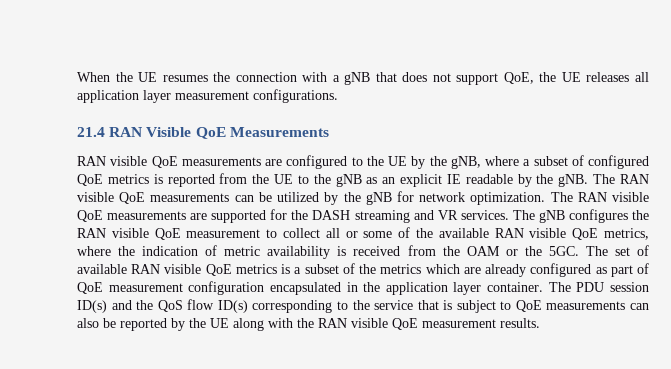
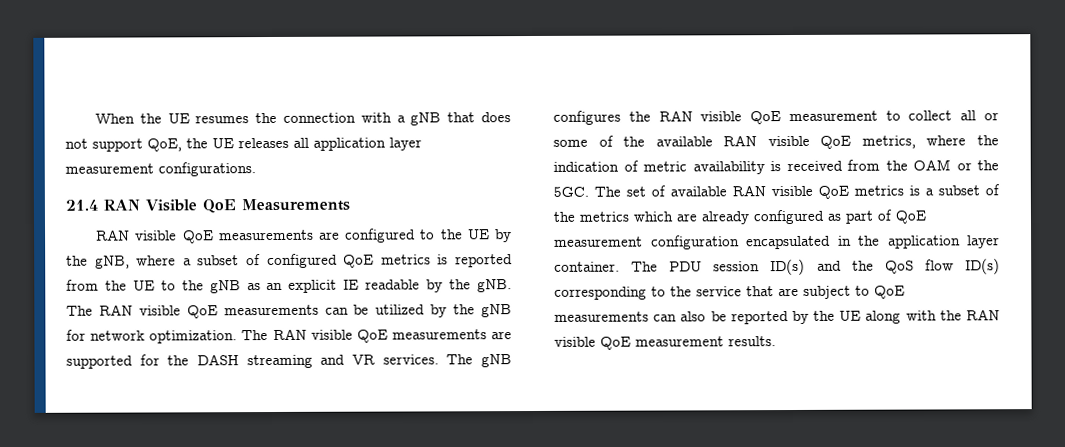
[443,300,453,310] is -> [778,287,799,297] are

